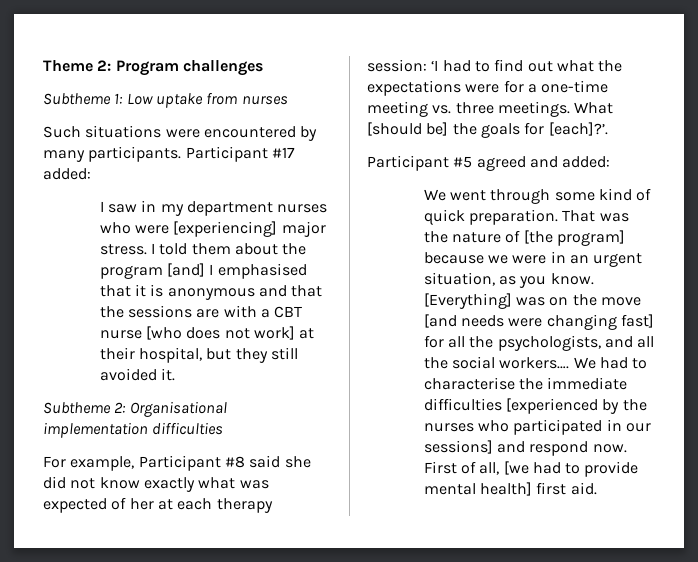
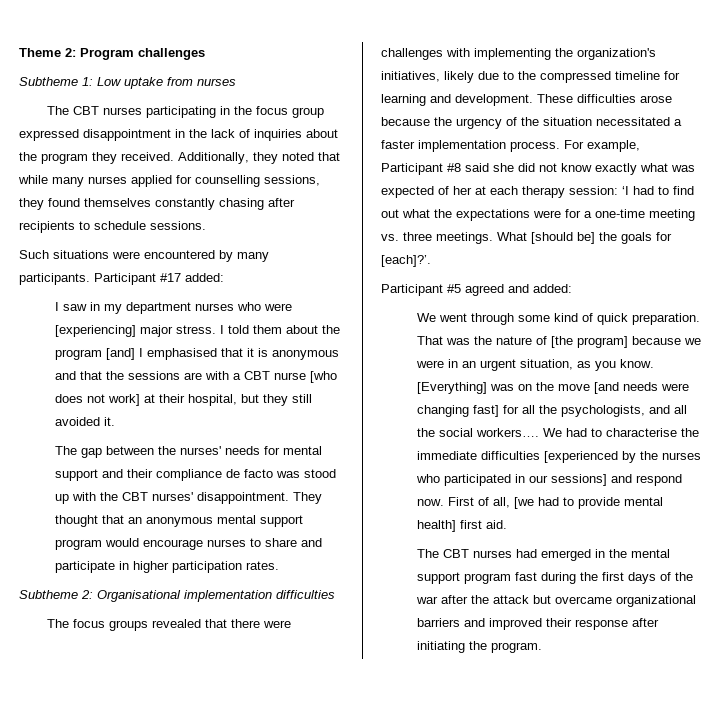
(288, 100) none -> [47,106,325,118] [19,129,338,141] [19,152,340,164] [18,175,320,187] [19,198,295,210] [19,221,206,233] // The CBT nurses participating in the focus group expressed disappointment in the lack of inquiries about the program they received. Additionally, they noted that while many nurses applied for counselling sessions, they found themselves constantly chasing after recipients to schedule sessions.
(175, 374) none -> [55,446,323,458] [55,469,337,481] [55,492,323,504] [55,515,304,527] [55,538,323,550] [55,561,280,573] // The gap between the nurses' needs for mental support and their compliance de facto was stood up with the CBT nurses' disappointment. They thought that an anonymous mental support program would encourage nurses to share and participate in higher participation rates.
(224, 428) none -> [47,619,292,631] [381,48,656,60] [381,71,680,83] [381,94,672,106] [381,117,682,129] [381,140,560,152] The focus groups revealed that there were challenges with implementing the organization's initiatives, likely due to the compressed timeline for learning and development. These difficulties arose because the urgency of the situation necessitated a faster implementation process.
(597, 488) none -> [417,549,671,561] [417,572,694,584] [416,595,697,607] [417,618,660,630] [417,641,543,653] // The CBT nurses had emerged in the mental support program fast during the first days of the war after the attack but overcame organizational barriers and improved their response after initiating the program.

